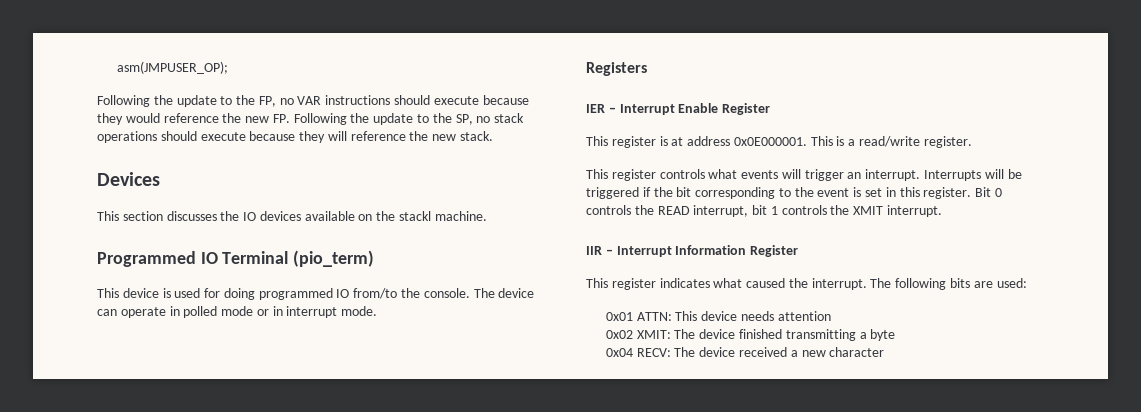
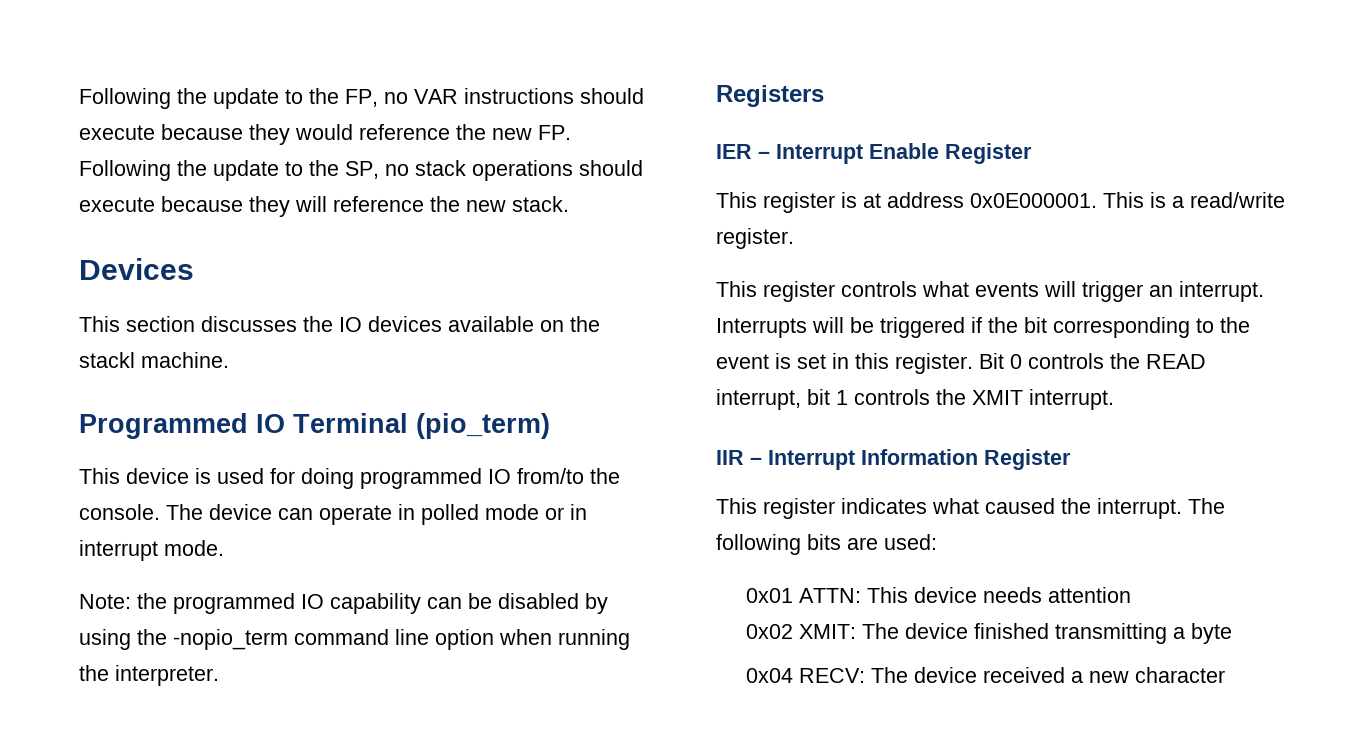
[116,61,228,74] asm(JMPUSER_OP); // -> (79, 98) none
(378, 311) none -> [79,593,608,614] [79,629,630,650] [79,665,219,686] // Note: the programmed IO capability can be disabled by using the -nopio_term command line option when running the interpreter.

